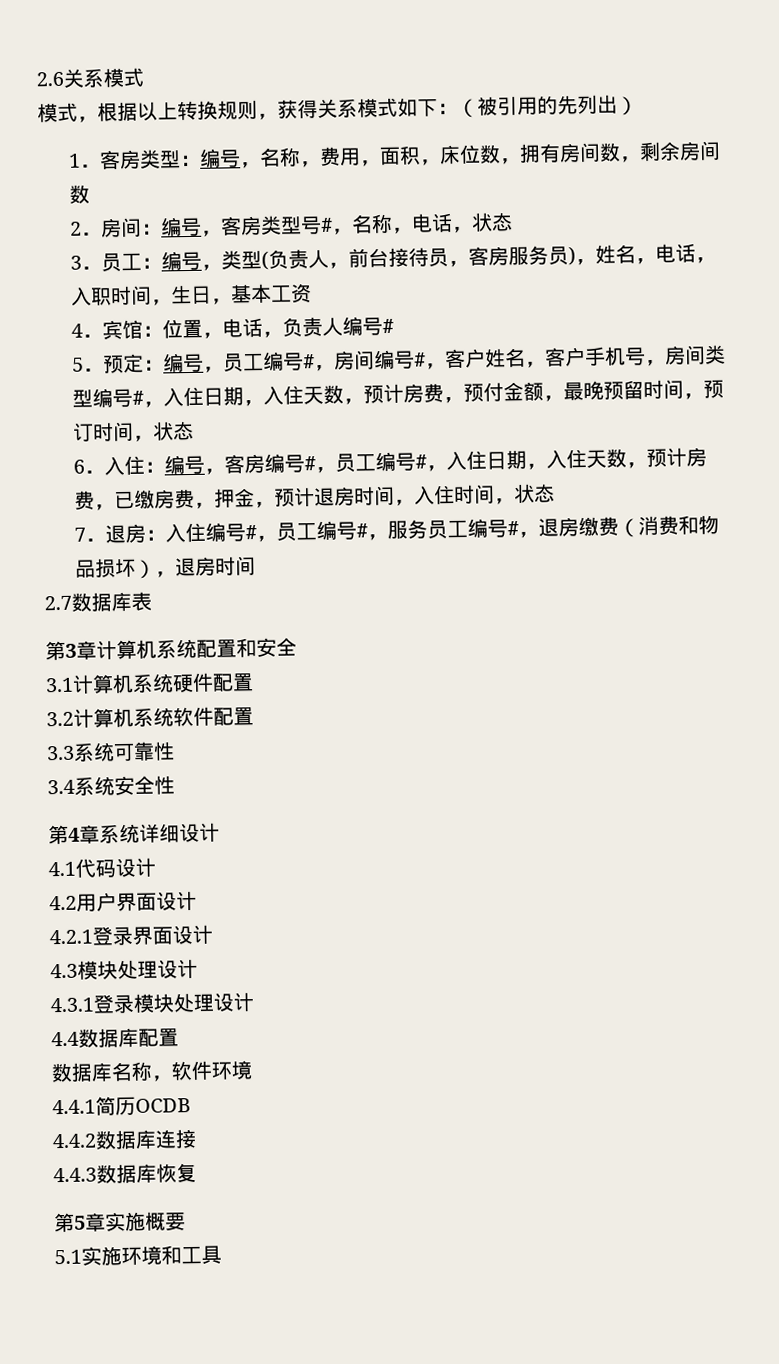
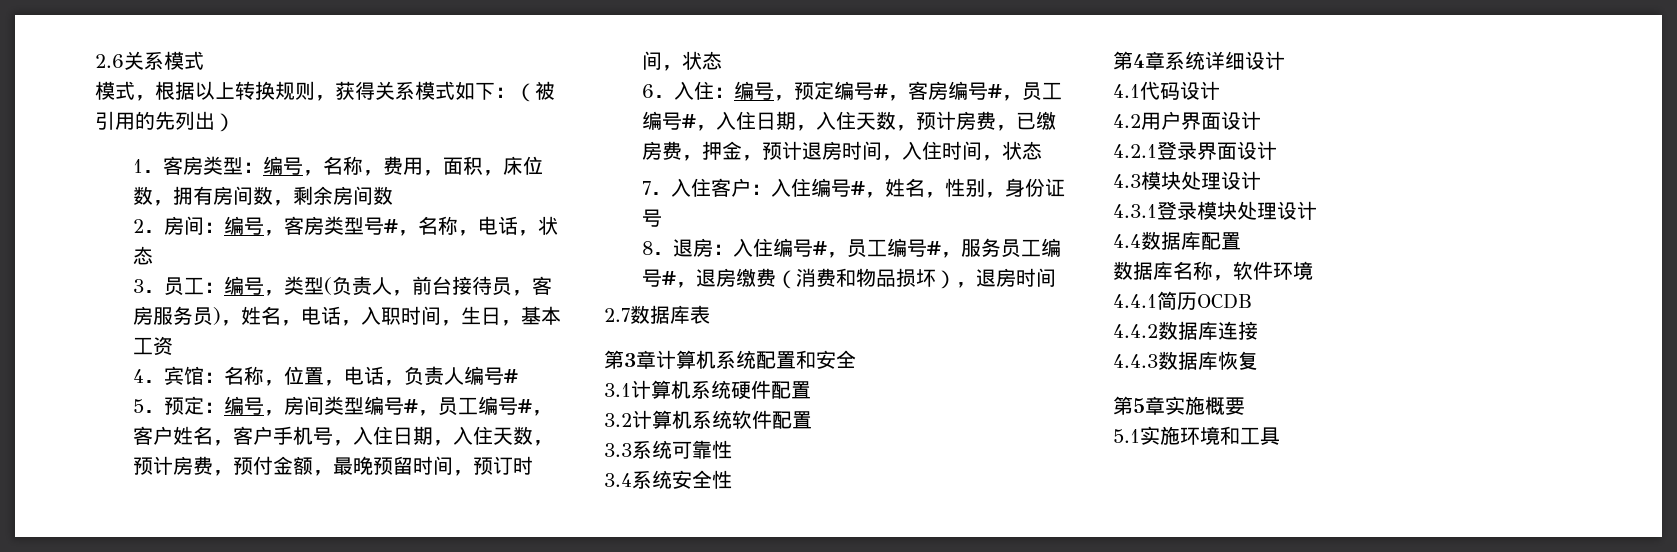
(163, 331) none -> [223,366,284,386] 名称，
[221,350,375,373] 员工编号#，房间 -> [283,396,478,416] 房间类型编号#，员工
[663,344,726,365] [71,388,164,408] 房间类型编号#， -> (353, 443) none
(225, 471) none -> [793,81,908,101] 预定编号#，
(106, 540) none -> [670,178,1065,198] [641,209,662,227] [641,241,673,255] 入住客户：入住编号#，姓名，性别，身份证号 // 8．

